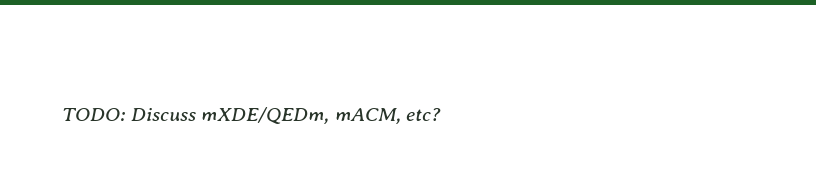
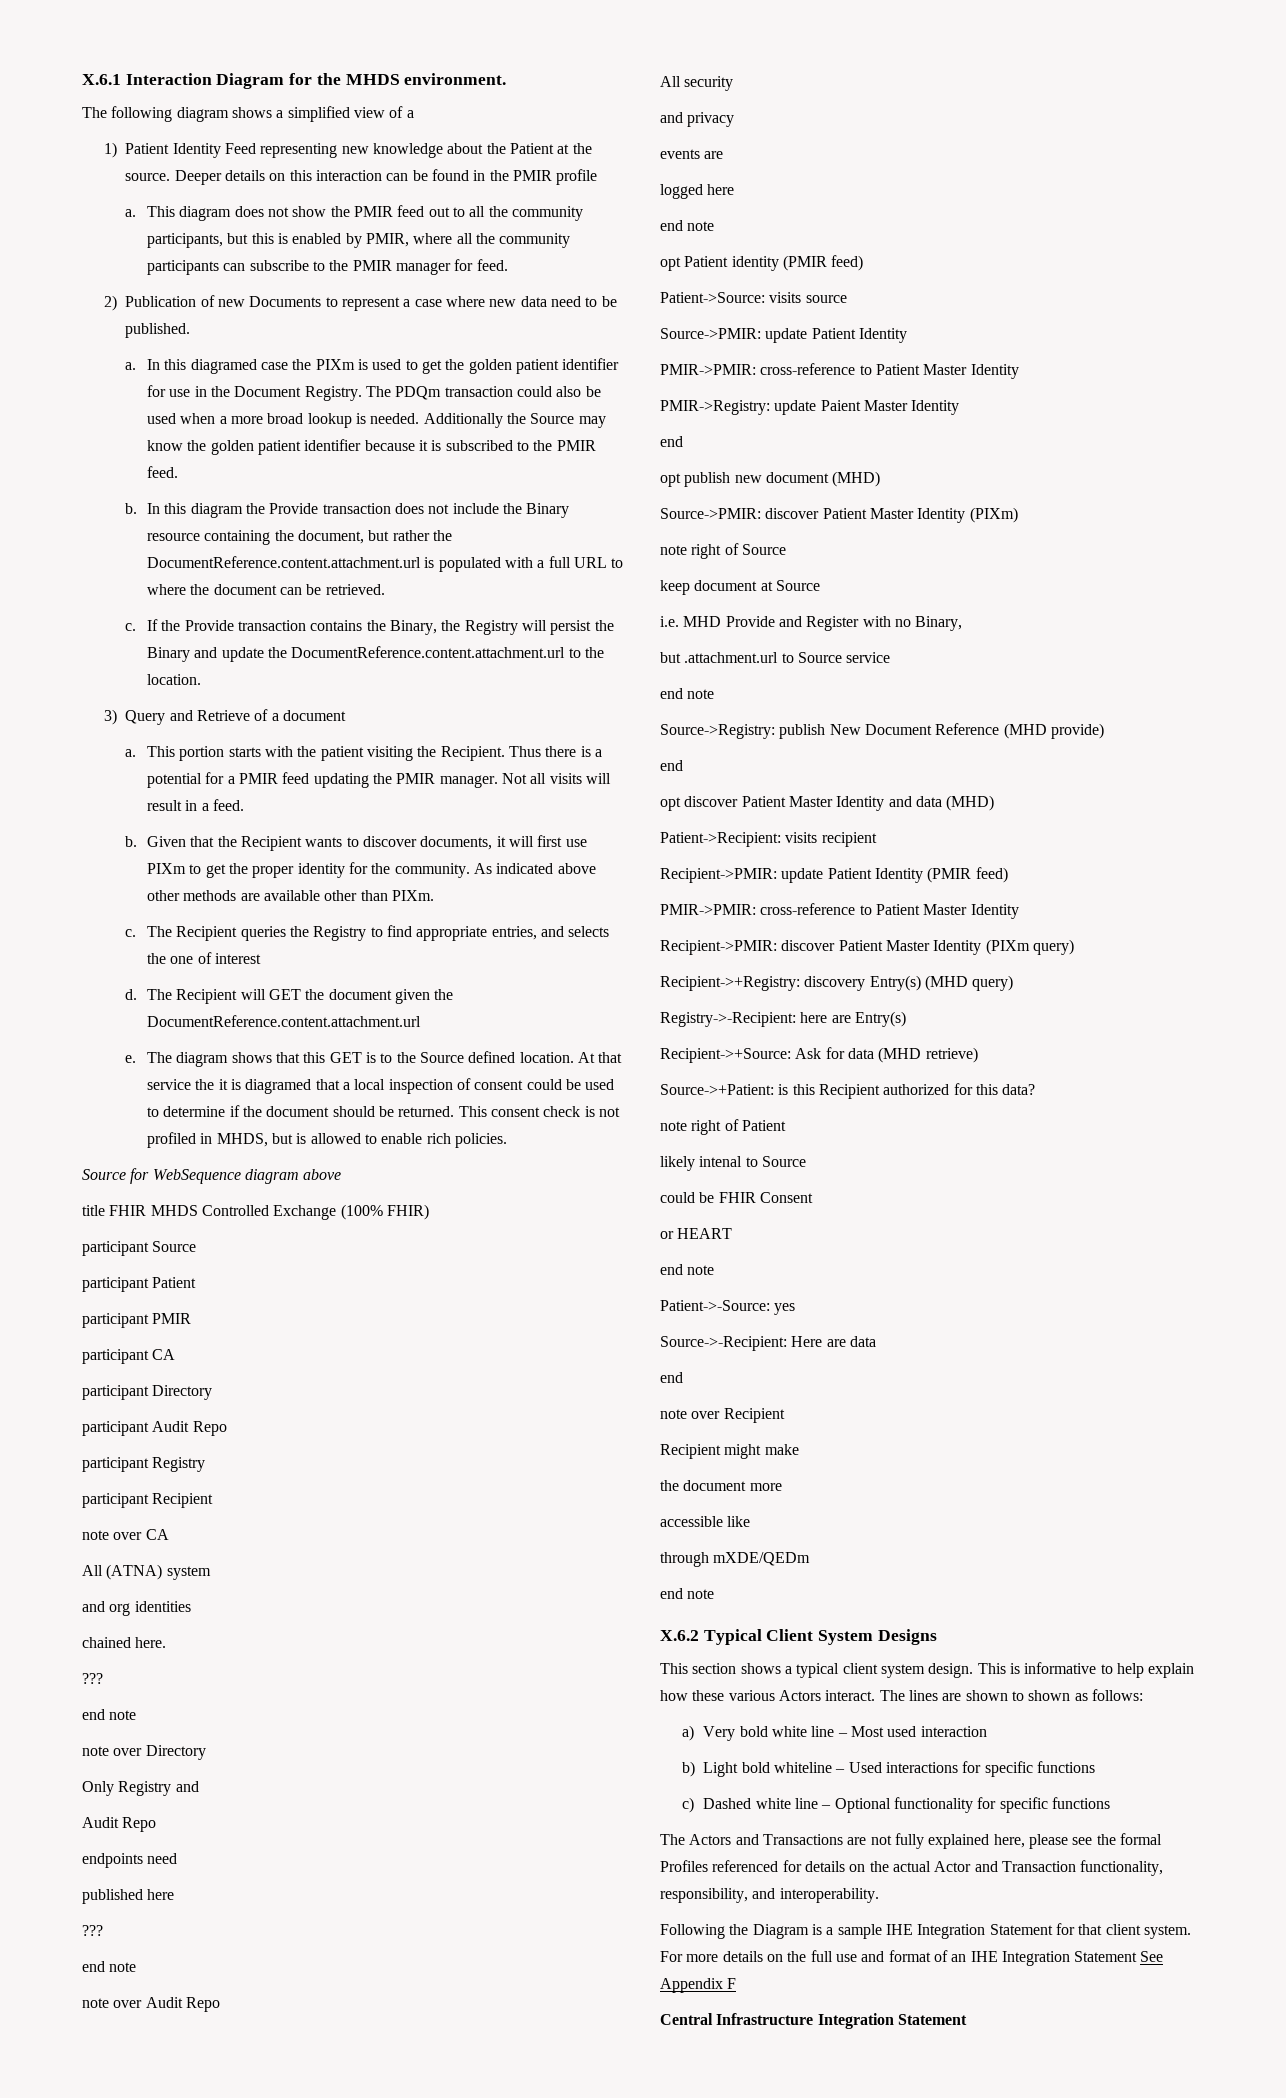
[62,107,442,124] TODO: Discuss mXDE/QEDm, mACM, etc? -> [82,73,507,89] [82,106,414,122] [103,142,592,158] [125,169,598,185] [125,205,583,221] [147,233,571,248] [147,259,508,275] [103,295,617,311] [125,323,191,338] [125,358,620,374] [147,385,601,401] [147,413,606,428] [147,439,596,455] [147,466,179,478] [125,503,570,518] [147,530,453,545] [147,556,624,572] [147,584,385,595] [125,619,614,635] [147,646,605,662] [147,674,202,685] [103,709,347,725] [125,746,602,761] [147,772,611,788] [147,799,245,811] [125,835,587,851] [147,862,596,878] [147,890,435,901] [125,925,610,941] [147,952,262,964] [125,989,454,1004] [147,1015,422,1027] [125,1051,623,1067] [147,1078,615,1094] [147,1105,620,1117] [147,1132,508,1148] [82,1168,342,1184] [82,1204,429,1220] [82,1241,197,1256] [82,1277,197,1292] [82,1313,192,1328] [82,1349,176,1364] [82,1385,213,1400] [82,1421,227,1436] [82,1457,206,1472] [82,1493,214,1508] [82,1529,169,1540] [82,1564,211,1580] [82,1601,191,1616] [82,1637,167,1648] [82,1673,103,1684] [82,1709,137,1720] [82,1745,206,1760] [82,1781,199,1796] [82,1817,157,1832] [82,1853,178,1868] [82,1889,175,1904] [82,1925,103,1936] [82,1961,137,1972] [82,1997,220,2012] [660,76,734,91] [660,112,735,127] [660,149,724,159] [660,184,735,199] [660,220,715,231] [660,255,864,271] [660,292,847,303] [660,328,907,343] [660,363,1019,379] [660,400,960,415] [660,436,683,447] [660,471,881,487] [660,507,1018,523] [660,543,786,559] [660,580,820,595] [660,616,963,631] [660,652,891,663] [660,688,715,699] [660,723,1104,739] [660,760,683,771] [660,795,995,811] [660,832,877,847] [660,867,1008,883] [660,903,1019,919] [660,939,1074,955] [660,975,1014,991] [660,1011,906,1027] [660,1047,978,1063] [660,1083,1036,1099] [660,1119,786,1135] [660,1156,806,1171] [660,1192,813,1203] [660,1228,733,1239] [660,1264,715,1275] [660,1300,796,1315] [660,1336,876,1351] [660,1372,683,1383] [660,1408,785,1423] [660,1444,799,1459] [660,1480,782,1491] [660,1516,751,1527] [660,1552,811,1567] [660,1588,715,1599] [660,1629,937,1645] [660,1662,1195,1678] [660,1689,1143,1701] [681,1725,987,1741] [681,1761,1095,1777] [681,1797,1110,1813] [660,1833,1162,1849] [660,1860,1164,1876] [660,1888,879,1903] [660,1923,1191,1939] [660,1950,1164,1966] [660,1978,737,1993] [660,2013,967,2029] X.6.1 Interaction Diagram for the MHDS environment. // The following diagram shows a simplified view of a // 1) Patient Identity Feed representing new knowledge about the Patient at the source. Deeper details on this interaction can be found in the PMIR profile // a. This diagram does not show the PMIR feed out to all the community participants, but this is enabled by PMIR, where all the community participants can subscribe to the PMIR manager for feed. // 2) Publication of new Documents to represent a case where new data need to be published. // a. In this diagramed case the PIXm is used to get the golden patient identifier for use in the Document Registry. The PDQm transaction could also be used when a more broad lookup is needed. Additionally the Source may know the golden patient identifier because it is subscribed to the PMIR feed. // b. In this diagram the Provide transaction does not include the Binary resource containing the document, but rather the DocumentReference.content.attachment.url is populated with a full URL to where the document can be retrieved. // c. If the Provide transaction contains the Binary, the Registry will persist the Binary and update the DocumentReference.content.attachment.url to the location. // 3) Query and Retrieve of a document // a. This portion starts with the patient visiting the Recipient. Thus there is a potential for a PMIR feed updating the PMIR manager. Not all visits will result in a feed. // b. Given that the Recipient wants to discover documents, it will first use PIXm to get the proper identity for the community. As indicated above other methods are available other than PIXm. // c. The Recipient queries the Registry to find appropriate entries, and selects the one of interest // d. The Recipient will GET the document given the DocumentReference.content.attachment.url // e. The diagram shows that this GET is to the Source defined location. At that service the it is diagramed that a local inspection of consent could be used to determine if the document should be returned. This consent check is not profiled in MHDS, but is allowed to enable rich policies. // Source for WebSequence diagram above // title FHIR MHDS Controlled Exchange (100% FHIR) // participant Source // participant Patient // participant PMIR // participant CA // participant Directory // participant Audit Repo // participant Registry // participant Recipient // note over CA // All (ATNA) system // and org identities // chained here. // ??? // end note // note over Directory // Only Registry and // Audit Repo // endpoints need // published here // ??? // end note // note over Audit Repo // All security // and privacy // events are // logged here // end note // opt Patient identity (PMIR feed) // Patient->Source: visits source // Source->PMIR: update Patient Identity // PMIR->PMIR: cross-reference to Patient Master Identity // PMIR->Registry: update Paient Master Identity // end // opt publish new document (MHD) // Source->PMIR: discover Patient Master Identity (PIXm) // note right of Source // keep document at Source // i.e. MHD Provide and Register with no Binary, // but .attachment.url to Source service // end note // Source->Registry: publish New Document Reference (MHD provide) // end // opt discover Patient Master Identity and data (MHD) // Patient->Recipient: visits recipient // Recipient->PMIR: update Patient Identity (PMIR feed) // PMIR->PMIR: cross-reference to Patient Master Identity // Recipient->PMIR: discover Patient Master Identity (PIXm query) // Recipient->+Registry: discovery Entry(s) (MHD query) // Registry->-Recipient: here are Entry(s) // Recipient->+Source: Ask for data (MHD retrieve) // Source->+Patient: is this Recipient authorized for this data? // note right of Patient // likely intenal to Source // could be FHIR Consent // or HEART // end note // Patient->-Source: yes // Source->-Recipient: Here are data // end // note over Recipient // Recipient might make // the document more // accessible like // through mXDE/QEDm // end note // X.6.2 Typical Client System Designs // This section shows a typical client system design. This is informative to help explain how these various Actors interact. The lines are shown to shown as follows: // a) Very bold white line – Most used interaction // b) Light bold whiteline – Used interactions for specific functions // c) Dashed white line – Optional functionality for specific functions // The Actors and Transactions are not fully explained here, please see the formal Profiles referenced for details on the actual Actor and Transaction functionality, responsibility, and interoperability. // Following the Diagram is a sample IHE Integration Statement for that client system. For more details on the full use and format of an IHE Integration Statement See Appendix F // Central Infrastructure Integration Statement

